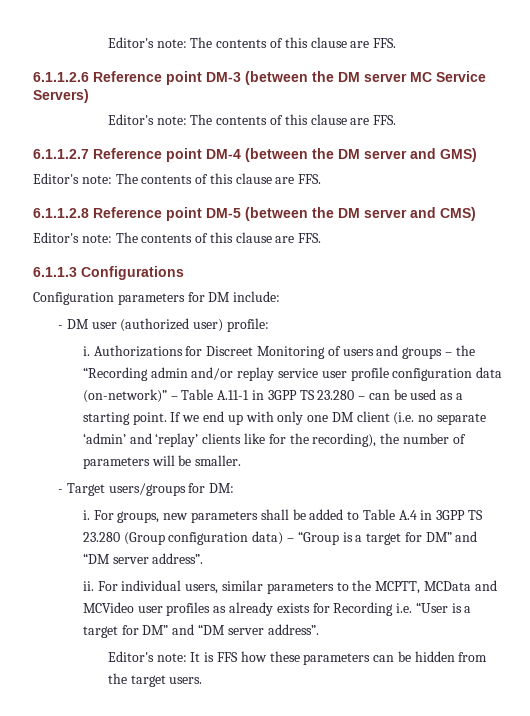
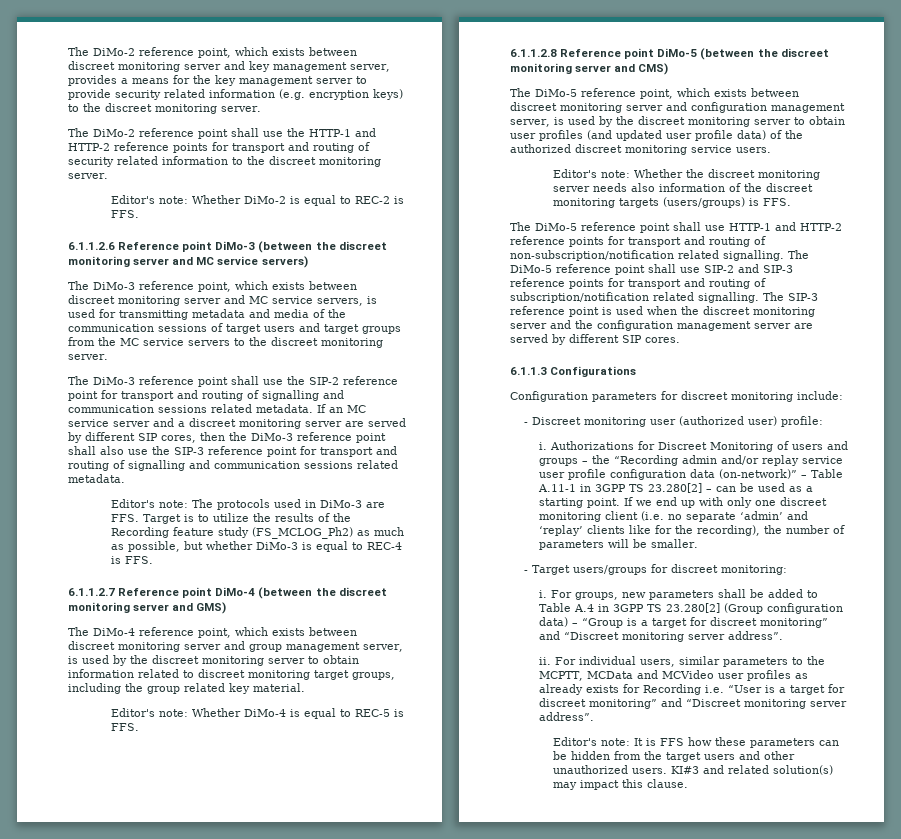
[107,37,370,48] Editor's note: The contents of this clause are -> [68,47,357,58] [68,61,390,72] [68,75,367,86] [68,89,403,100] [68,103,261,114] [68,128,376,139] [68,142,370,153] [68,156,381,167] [68,173,108,179] [111,195,405,206] The DiMo-2 reference point, which exists between discreet monitoring server and key management server, provides a means for the key management server to provide security related information (e.g. encryption keys) to the discreet monitoring server. // The DiMo-2 reference point shall use the HTTP-1 and HTTP-2 reference points for transport and routing of security related information to the discreet monitoring server. // Editor's note: Whether DiMo-2 is equal to REC-2 is
[206,71,486,85] [33,89,89,103] [107,114,370,125] DM-3 (between the DM server MC Service Servers) // Editor's note: The contents of this clause are -> [215,241,387,253] [68,256,308,268] [68,281,357,292] [68,295,377,306] [68,309,346,320] [68,323,401,334] [68,337,383,348] [68,354,108,360] [68,376,398,387] [68,390,344,401] [68,404,366,413] [68,418,406,429] [68,432,386,443] [68,446,397,457] [68,460,398,471] [68,474,125,483] [111,499,386,510] [111,513,352,524] [111,527,405,539] [111,541,403,552] [111,556,122,564] DiMo-3 (between the discreet monitoring server and MC service servers) // The DiMo-3 reference point, which exists between discreet monitoring server and MC service servers, is used for transmitting metadata and media of the communication sessions of target users and target groups from the MC service servers to the discreet monitoring server. // The DiMo-3 reference point shall use the SIP-2 reference point for transport and routing of signalling and communication sessions related metadata. If an MC service server and a discreet monitoring server are served by different SIP cores, then the DiMo-3 reference point shall also use the SIP-3 reference point for transport and routing of signalling and communication sessions related metadata. // Editor's note: The protocols used in DiMo-3 are FFS. Target is to utilize the results of the Recording feature study (FS_MCLOG_Ph2) as much as possible, but whether DiMo-3 is equal to REC-4 is
[206,148,360,162] DM-4 (between the DM -> [215,587,387,599] [68,602,130,613] DiMo-4 (between the discreet monitoring
[33,173,295,184] Editor's note: The contents of this clause are -> [68,627,357,638] [68,641,403,652] [68,655,359,666] [68,669,395,680] [68,683,305,694] [111,708,405,719] The DiMo-4 reference point, which exists between discreet monitoring server and group management server, is used by the discreet monitoring server to obtain information related to discreet monitoring target groups, including the group related key material. // Editor's note: Whether DiMo-4 is equal to REC-5 is
[206,207,360,221] DM-5 (between the DM -> [657,48,829,60] [510,63,572,74] DiMo-5 (between the discreet monitoring
[33,232,322,243] Editor's note: The contents of this clause are FFS. -> [510,88,799,99] [510,102,845,113] [510,116,845,127] [510,130,803,141] [510,144,771,155] [553,169,821,180] [553,183,814,192] [553,197,792,208] [510,222,842,233] [510,236,766,247] [510,250,809,261] [510,264,793,275] [510,278,766,289] [510,292,818,303] [510,306,815,317] [510,320,813,331] [510,334,680,345] The DiMo-5 reference point, which exists between discreet monitoring server and configuration management server, is used by the discreet monitoring server to obtain user profiles (and updated user profile data) of the authorized discreet monitoring service users. // Editor's note: Whether the discreet monitoring server needs also information of the discreet monitoring targets (users/groups) is FFS. // The DiMo-5 reference point shall use HTTP-1 and HTTP-2 reference points for transport and routing of non-subscription/notification related signalling. The DiMo-5 reference point shall use SIP-2 and SIP-3 reference points for transport and routing of subscription/notification related signalling. The SIP-3 reference point is used when the discreet monitoring server and the configuration management server are served by different SIP cores.
[208,292,231,302] DM -> [681,391,793,402] discreet monitoring
[66,319,89,329] DM -> [532,417,647,427] Discreet monitoring
[317,390,355,400] 23.280 -> [647,483,702,493] 23.280[2]
[331,412,354,422] DM -> [779,497,827,506] [538,512,601,522] discreet monitoring
[209,483,235,493] DM: -> [671,564,788,575] discreet monitoring:
[82,532,120,542] 23.280 -> [665,603,720,613] 23.280[2]
[425,531,478,542] [82,553,110,564] DM” and “DM -> [709,617,828,628] [538,631,684,642] discreet monitoring” and “Discreet monitoring
[142,624,225,635] DM” and “DM -> [538,698,806,709] discreet monitoring” and “Discreet monitoring
[169,677,203,684] users. -> [704,751,796,760] [553,765,834,775] [553,779,689,790] users and other unauthorized users. KI#3 and related solution(s) may impact this clause.

